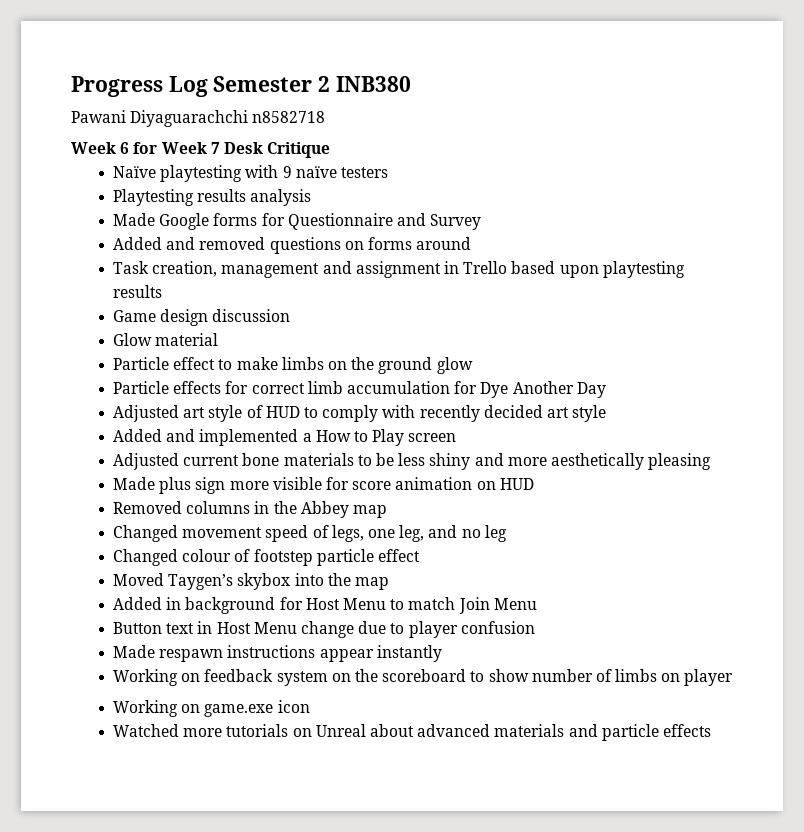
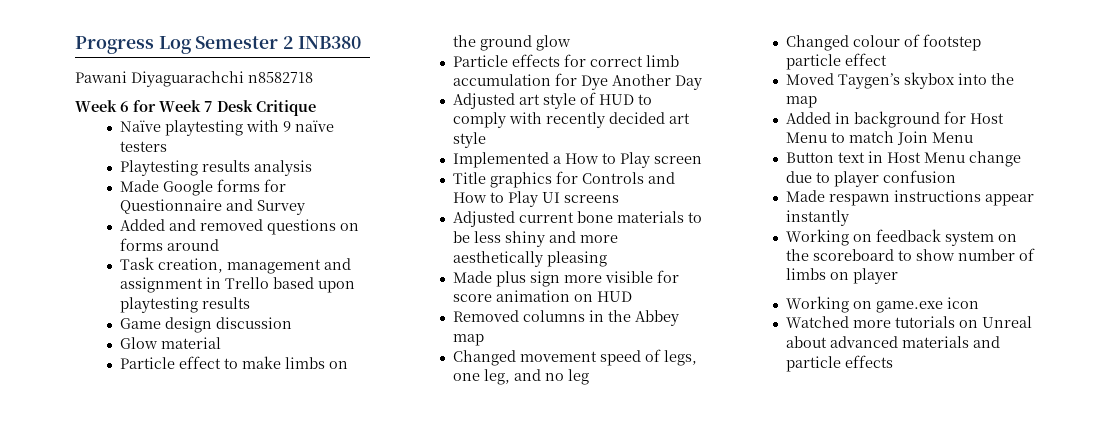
[113,429,299,446] Added and implemented -> [452,152,549,168] Implemented
(457, 437) none -> [452,171,675,188] [452,191,619,207] // Title graphics for Controls and How to Play UI screens

